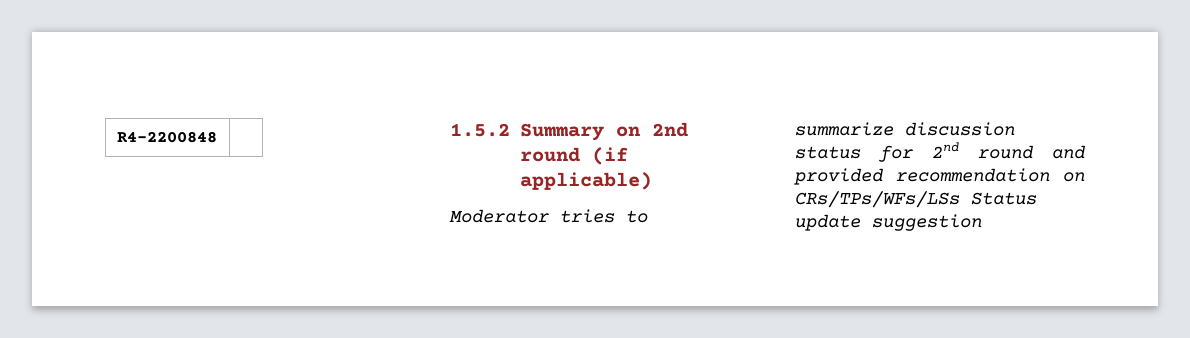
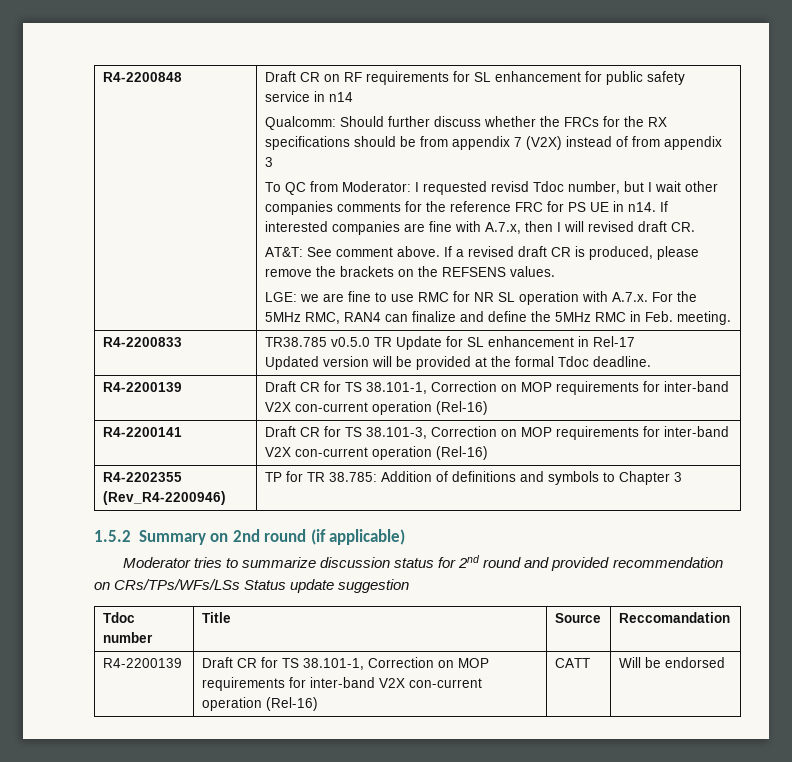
(217, 137) none -> [264,71,685,85] [264,91,353,102] [264,116,667,130] [264,136,722,150] [264,157,273,167] [264,181,718,195] [264,201,668,215] [264,221,695,235] [264,246,699,260] [264,266,555,277] [264,291,697,305] [264,311,731,325] [102,337,182,347] [264,336,635,350] [264,356,651,370] [102,382,182,392] [264,381,729,395] [264,401,488,415] [102,427,182,437] [264,426,729,440] [264,446,488,460] [102,472,182,482] [102,491,226,505] [264,471,682,485] Draft CR on RF requirements for SL enhancement for public safety service in n14 // Qualcomm: Should further discuss whether the FRCs for the RX specifications should be from appendix 7 (V2X) instead of from appendix 3 // To QC from Moderator: I requested revisd Tdoc number, but I wait other companies comments for the reference FRC for PS UE in n14. If interested companies are fine with A.7.x, then I will revised draft CR. // AT&T: See comment above. If a revised draft CR is produced, please remove the brackets on the REFSENS values. // LGE: we are fine to use RMC for NR SL operation with A.7.x. For the 5MHz RMC, RAN4 can finalize and define the 5MHz RMC in Feb. meeting. // R4-2200833 | TR38.785 v0.5.0 TR Update for SL enhancement in Rel-17 // Updated version will be provided at the formal Tdoc deadline. // R4-2200139 | Draft CR for TS 38.101-1, Correction on MOP requirements for inter-band V2X con-current operation (Rel-16) // R4-2200141 | Draft CR for TS 38.101-3, Correction on MOP requirements for inter-band V2X con-current operation (Rel-16) // R4-2202355 (Rev_R4-2200946) | TP for TR 38.785: Addition of definitions and symbols to Chapter 3
(982, 222) none -> [102,612,135,623] [102,632,153,643] [201,612,231,623] [554,613,601,623] [618,612,730,623] [102,658,182,668] [201,657,489,670] [201,677,482,691] [201,697,318,711] [554,658,590,668] [618,657,725,668] // Tdoc number | Title | Source | Reccomandation // R4-2200139 | Draft CR for TS 38.101-1, Correction on MOP requirements for inter-band V2X con-current operation (Rel-16) | CATT | Will be endorsed

